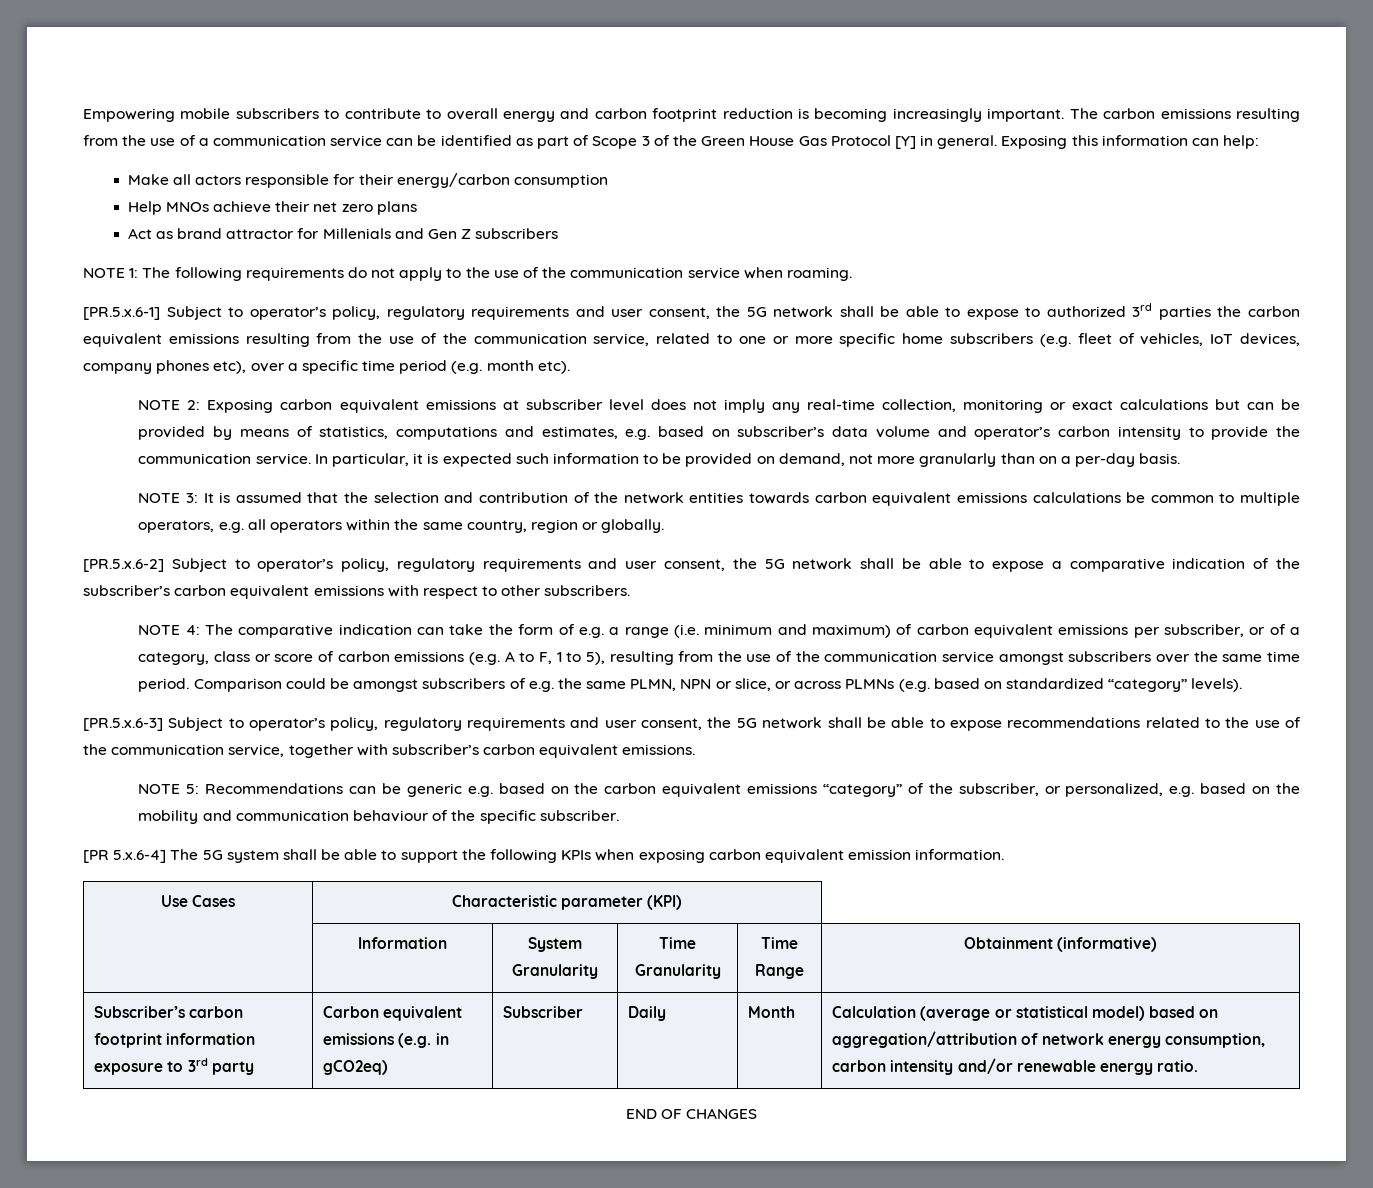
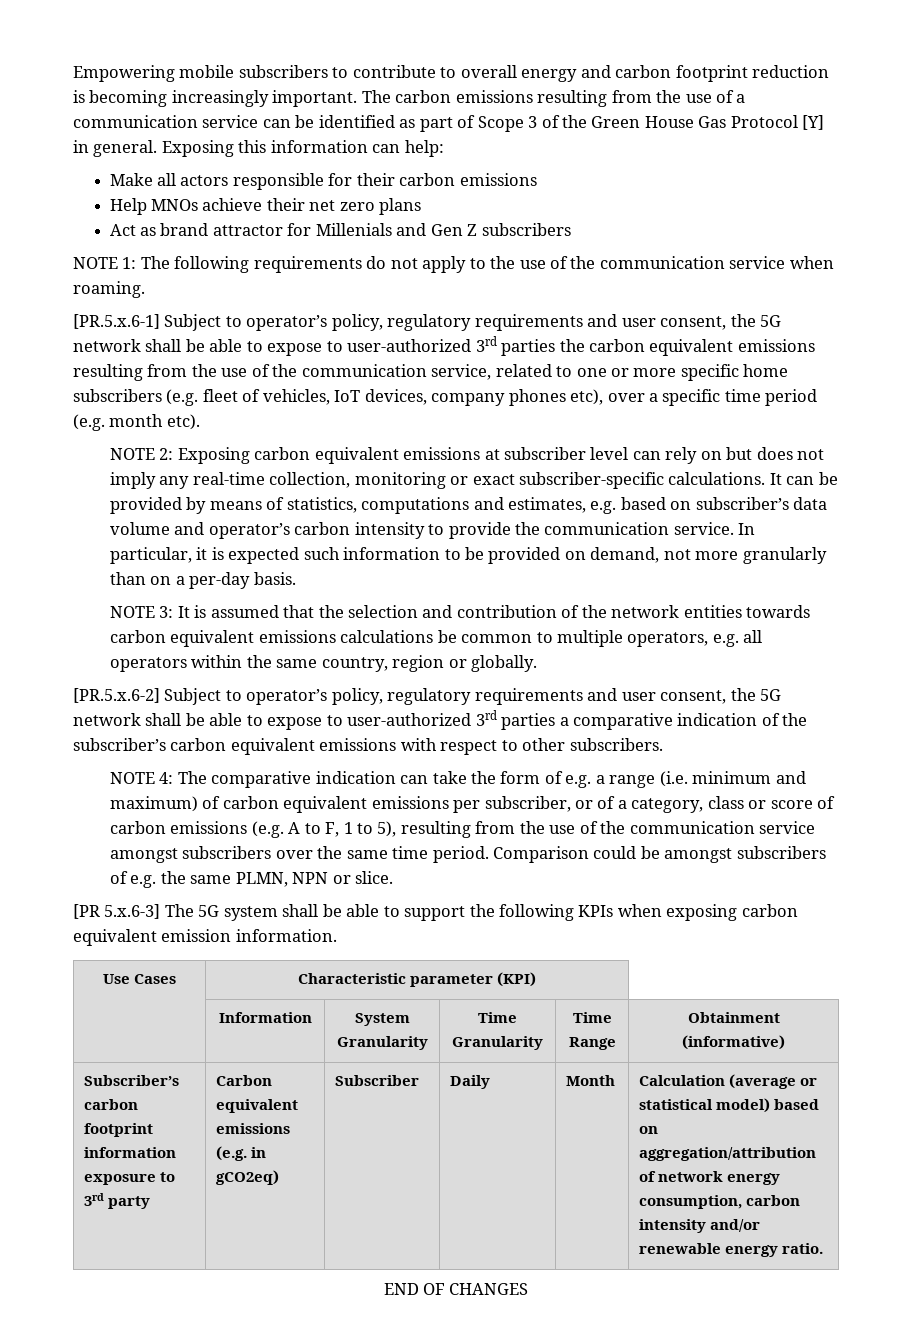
[396,173,609,188] energy/carbon consumption -> [399,173,537,186] carbon emissions
[1046,306,1126,317] authorized -> [347,339,472,352] user-authorized
(644, 405) none -> [632,447,753,464] can rely on but
[1119,399,1240,410] calculations but -> [518,472,782,489] subscriber-specific calculations. It
(1045, 566) none -> [326,710,556,730] to user-authorized 3rd parties
[734,678,1243,692] [83,717,1301,731] [83,744,696,758] [138,783,1300,797] [138,810,619,824] slice, or across PLMNs (e.g. based on standardized “category” levels). // [PR.5.x.6-3] Subject to operator’s policy, regulatory requirements and user consent, the 5G network shall be able to expose recommendations related to the use of the communication service, together with subscriber’s carbon equivalent emissions. // NOTE 5: Recommendations can be generic e.g. based on the carbon equivalent emissions “category” of the subscriber, or personalized, e.g. based on the mobility and communication behaviour of the specific subscriber. -> [354,871,393,884] slice.
[113,850,167,863] 5.x.6-4] -> [104,904,161,919] 5.x.6-3]

